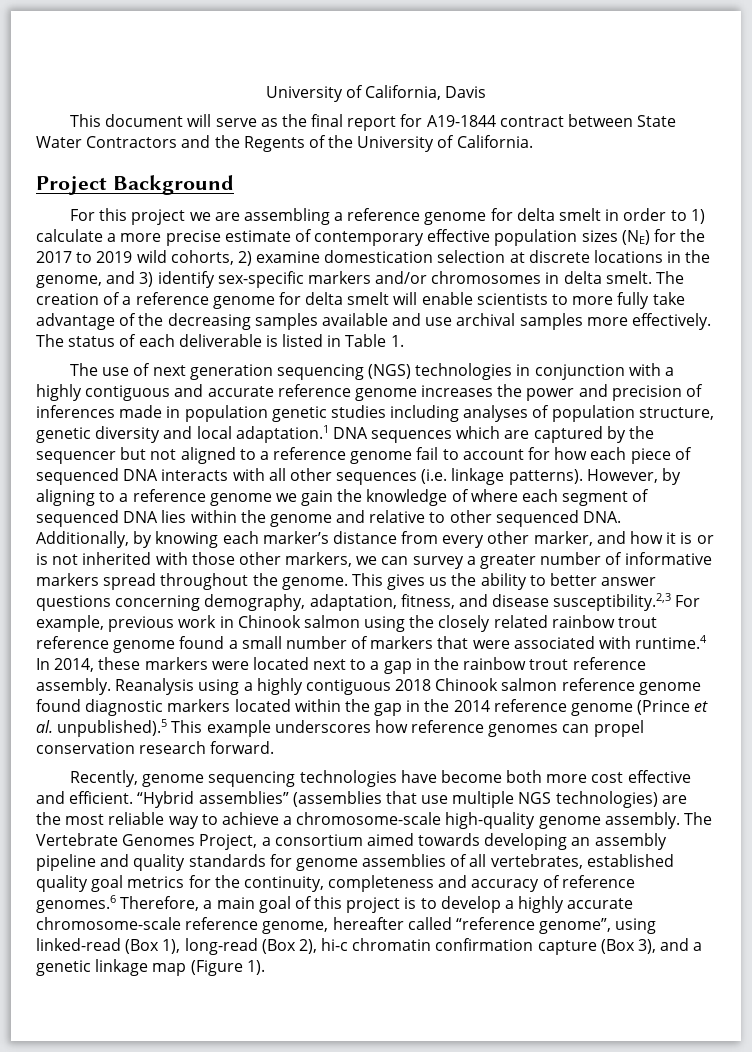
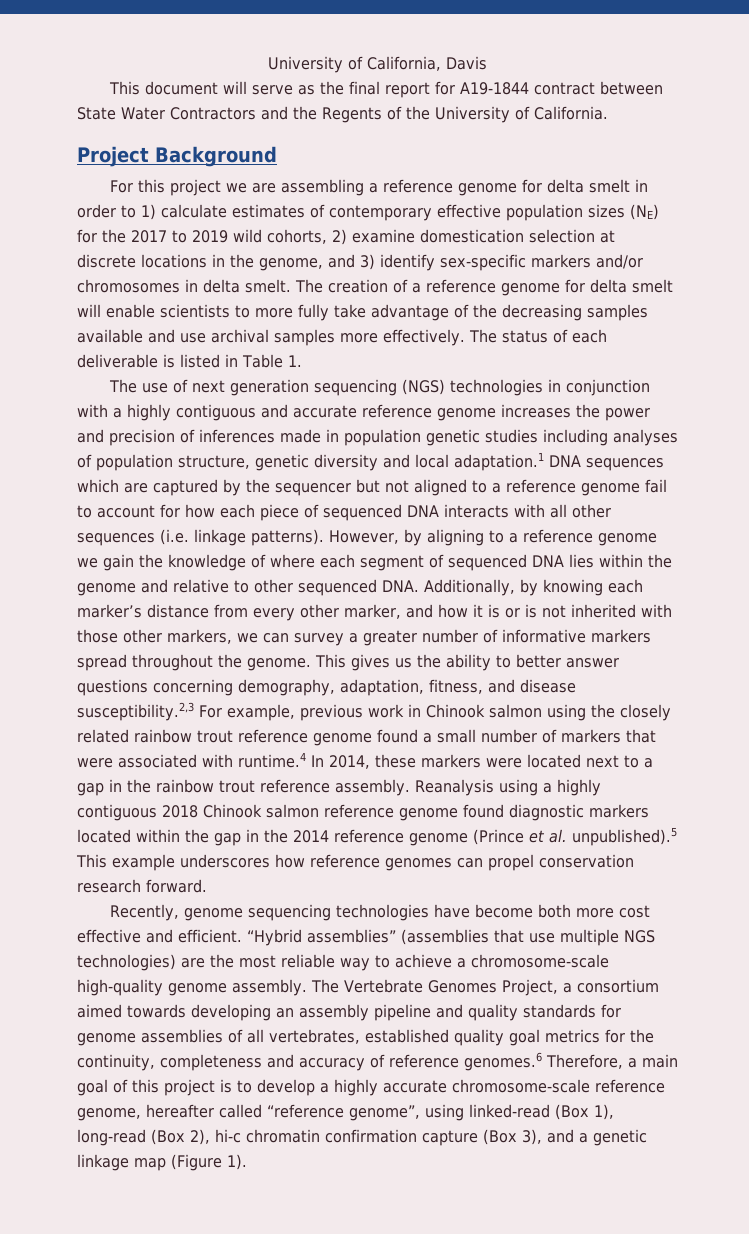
[107,230,291,246] a more precise estimate -> [232,204,305,218] estimates

